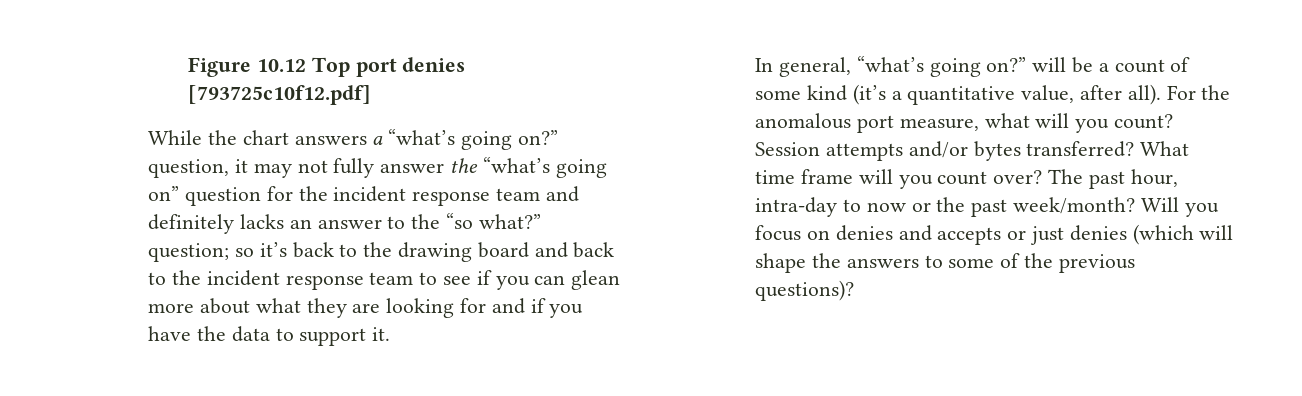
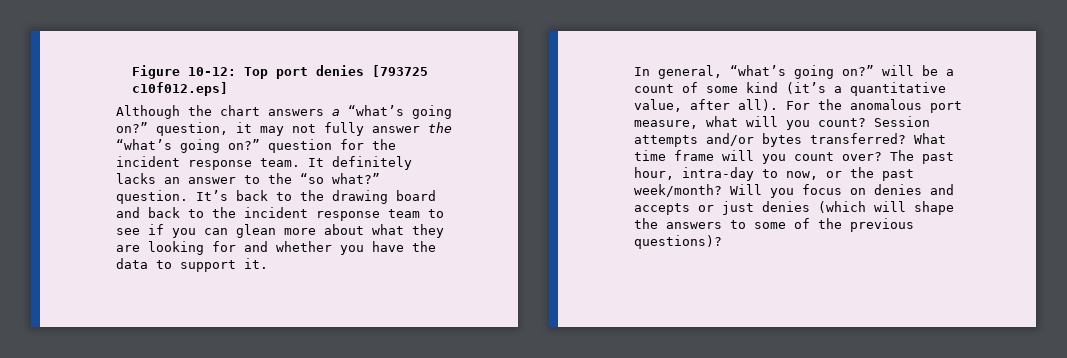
[256,59,306,72] 10.12 -> [188,67,237,76] 10-12:
[188,85,372,105] [148,130,203,145] [793725c10f12.pdf] // While -> [372,65,429,77] [132,82,229,96] [115,105,180,119] [793725 c10f012.eps] // Although
[148,186,180,201] on” -> [227,139,260,150] on?”
[495,186,579,202] team and -> [259,158,324,167] team. It
[148,242,287,262] question; so it’s -> [115,190,228,204] question. It’s
[530,298,546,313] if -> [275,241,332,252] whether
[866,202,906,212] now -> [785,171,818,180] now,

